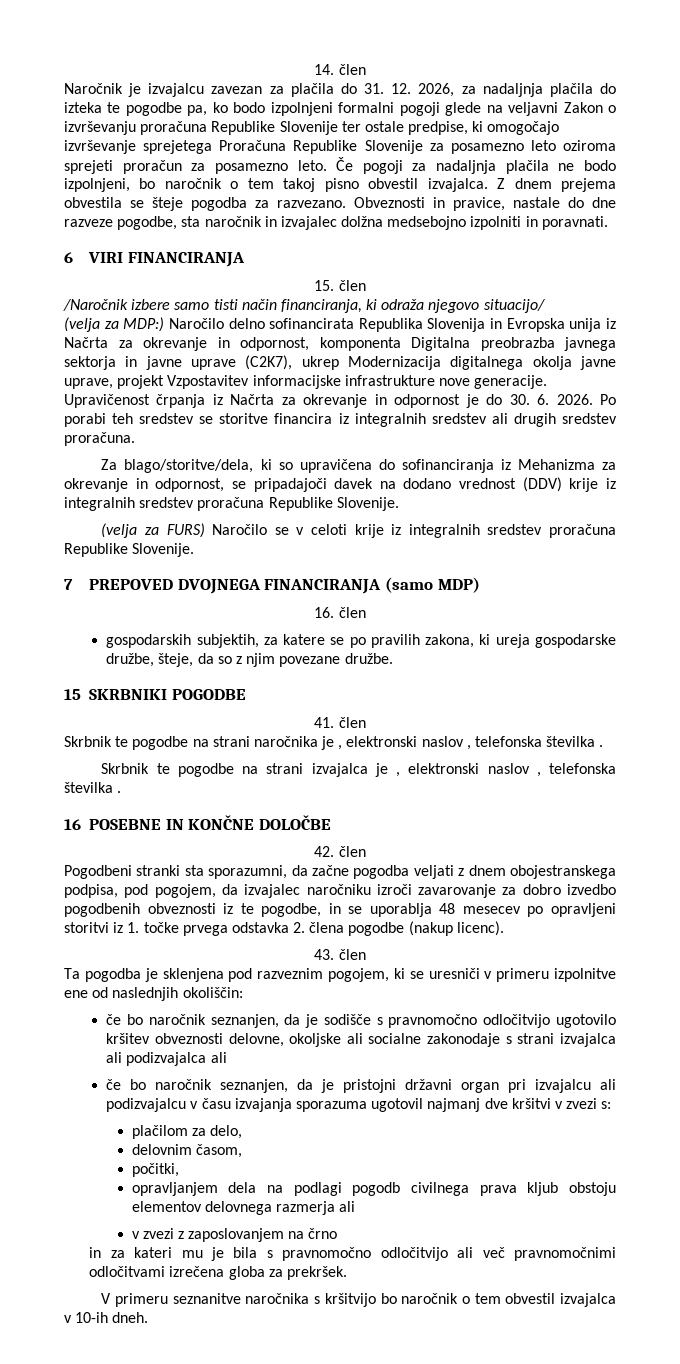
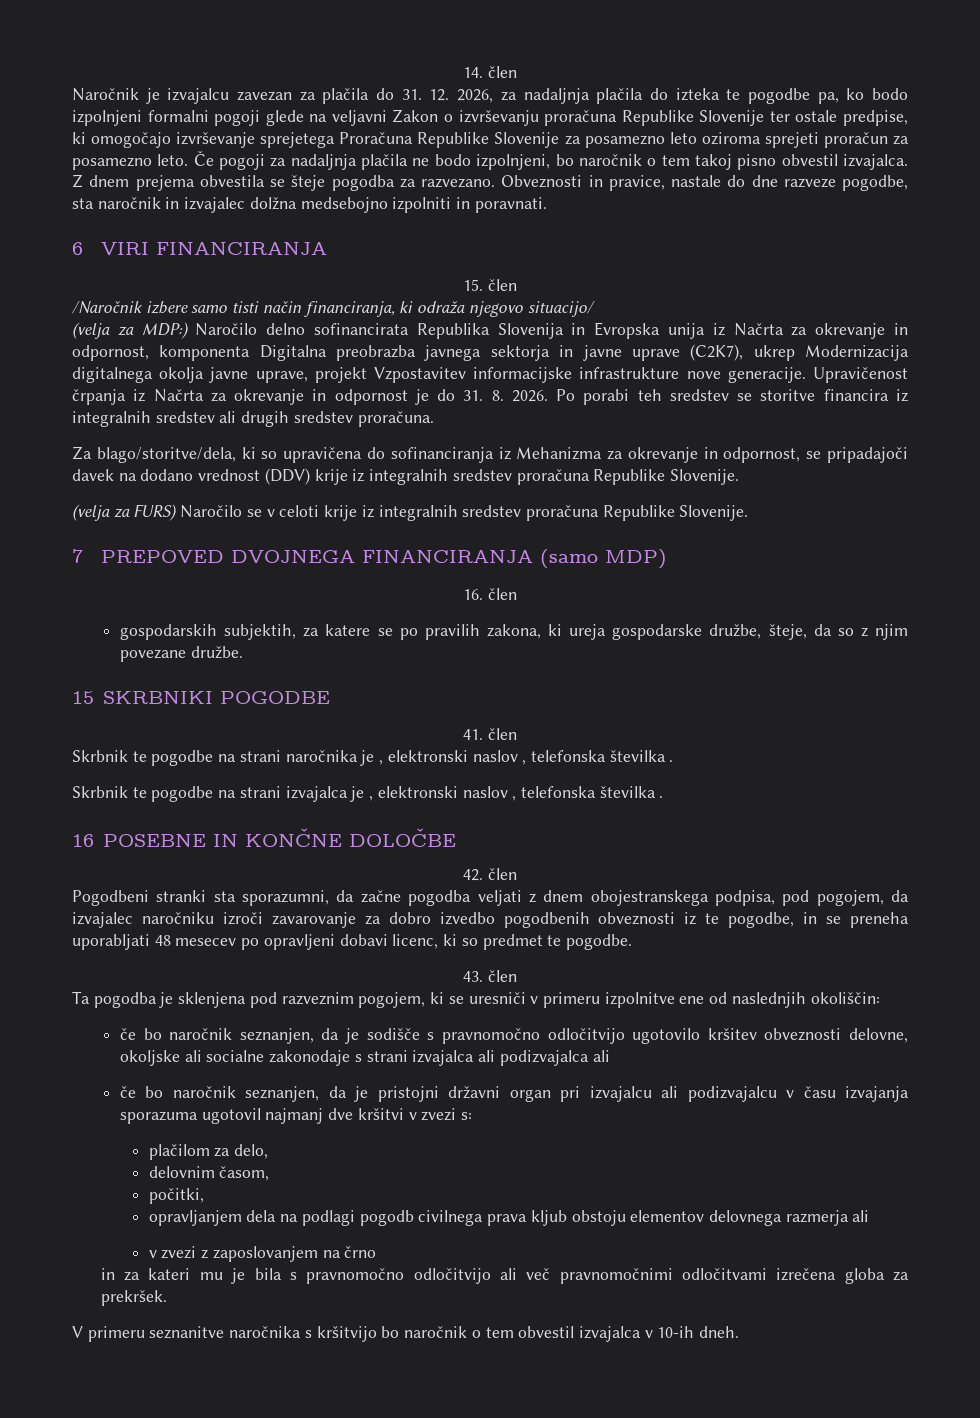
[509,394,550,405] 30. 6. -> [463,390,504,401] 31. 8.
[369,903,432,917] uporablja -> [850,912,910,928] [72,934,150,950] preneha uporabljati
[64,921,504,936] storitvi iz 1. točke prvega odstavka 2. člena pogodbe (nakup licenc). -> [339,934,632,950] dobavi licenc, ki so predmet te pogodbe.

